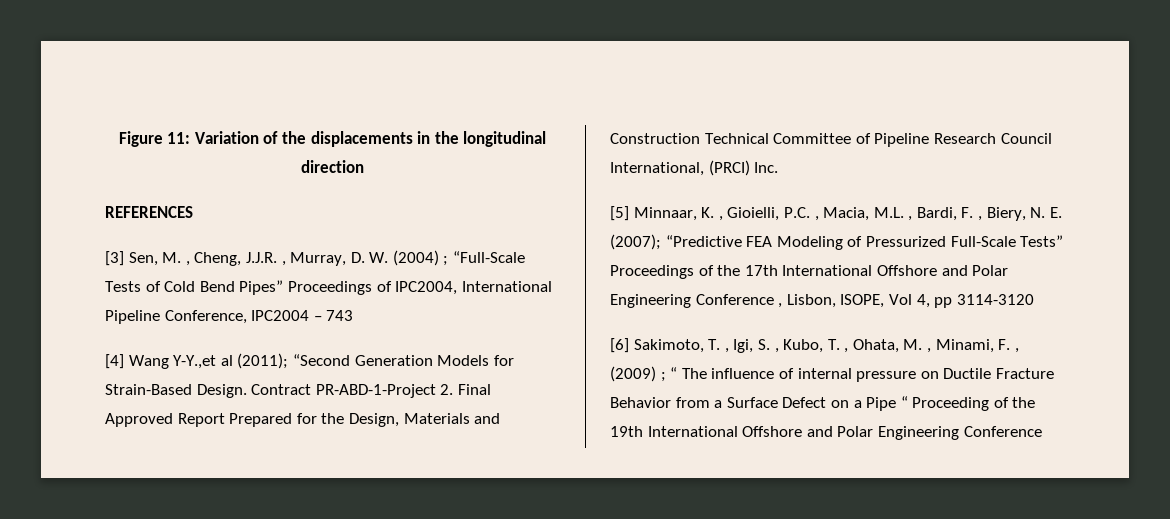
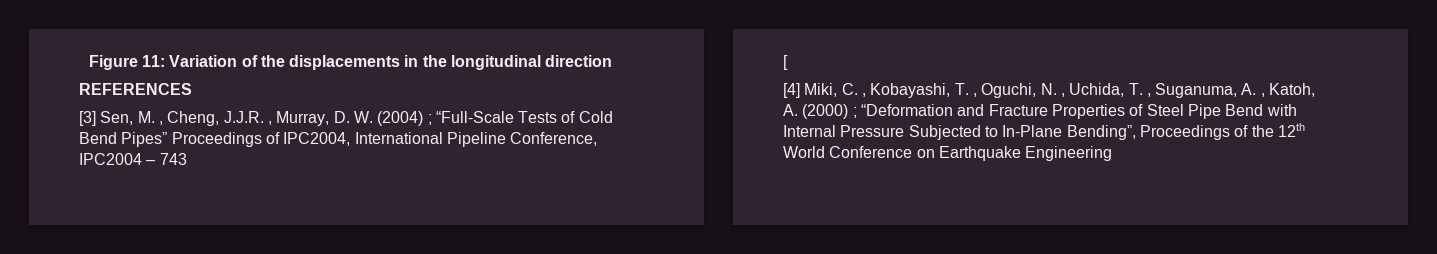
(354, 315) none -> [783,55,788,70] // [
[128,353,514,369] [105,384,491,398] [105,413,501,427] [610,133,1052,147] [610,160,779,176] [610,206,1062,221] [610,234,1064,250] [610,265,1009,279] [610,294,1034,308] [610,338,1019,353] [610,366,1054,382] [610,396,1036,411] [610,426,1042,440] Wang Y-Y.,et al (2011); “Second Generation Models for Strain-Based Design. Contract PR-ABD-1-Project 2. Final Approved Report Prepared for the Design, Materials and Construction Technical Committee of Pipeline Research Council International, (PRCI) Inc. // [5] Minnaar, K. , Gioielli, P.C. , Macia, M.L. , Bardi, F. , Biery, N. E. (2007); “Predictive FEA Modeling of Pressurized Full-Scale Tests” Proceedings of the 17th International Offshore and Polar Engineering Conference , Lisbon, ISOPE, Vol 4, pp 3114-3120 // [6] Sakimoto, T. , Igi, S. , Kubo, T. , Ohata, M. , Minami, F. , (2009) ; “ The influence of internal pressure on Ductile Fracture Behavior from a Surface Defect on a Pipe “ Proceeding of the 19th International Offshore and Polar Engineering Conference -> [804,83,1316,98] [783,104,1297,119] [783,123,1305,140] [783,146,1113,161] Miki, C. , Kobayashi, T. , Oguchi, N. , Uchida, T. , Suganuma, A. , Katoh, A. (2000) ; “Deformation and Fracture Properties of Steel Pipe Bend with Internal Pressure Subjected to In-Plane Bending”, Proceedings of the 12th World Conference on Earthquake Engineering

